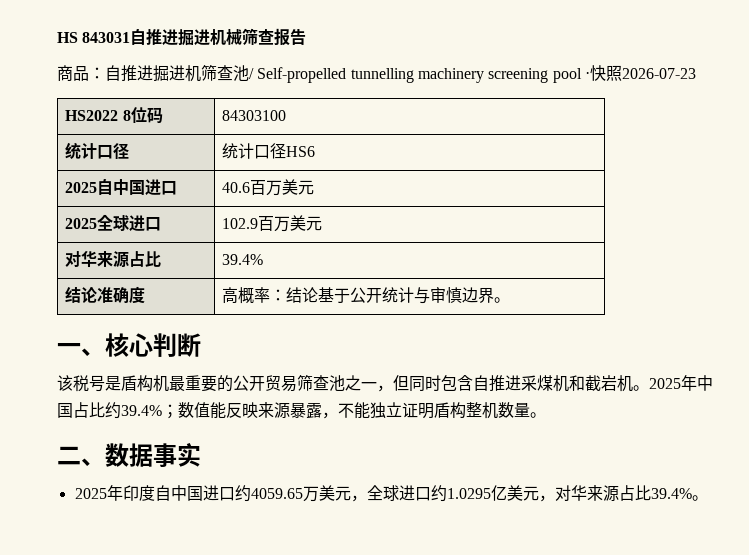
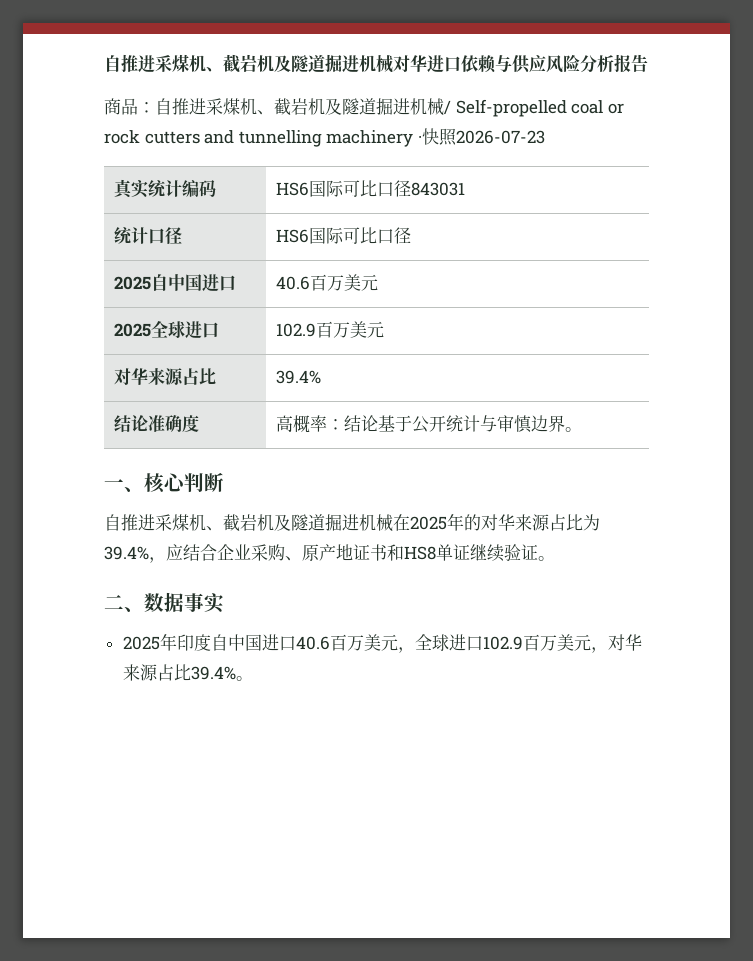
[57,28,307,46] [57,64,696,83] [65,107,163,124] [222,110,287,121] HS 843031自推进掘进机械筛查报告 // 商品：自推进掘进机筛查池/ Self-propelled tunnelling machinery screening pool ·快照2026-07-23 // HS2022 8位码 | 84303100 -> [104,54,648,74] [104,98,624,117] [104,128,545,147] [114,179,217,199] [276,180,466,197] 自推进采煤机、截岩机及隧道掘进机械对华进口依赖与供应风险分析报告 // 商品：自推进采煤机、截岩机及隧道掘进机械/ Self-propelled coal or rock cutters and tunnelling machinery ·快照2026-07-23 // 真实统计编码 | HS6国际可比口径843031
[222,143,316,159] 统计口径HS6 -> [276,227,412,244] HS6国际可比口径
[57,374,713,392] [57,402,530,419] 该税号是盾构机最重要的公开贸易筛查池之一，但同时包含自推进采煤机和截岩机。2025年中国占比约39.4%；数值能反映来源暴露，不能独立证明盾构整机数量 -> [104,513,600,532] [104,544,538,563] 自推进采煤机、截岩机及隧道掘进机械在2025年的对华来源占比为39.4%，应结合企业采购、原产地证书和HS8单证继续验证
[234,485,303,502] 约4059.65 -> [295,634,347,651] 40.6百
[430,485,507,502] 约1.0295亿 -> [482,634,557,651] 102.9百万

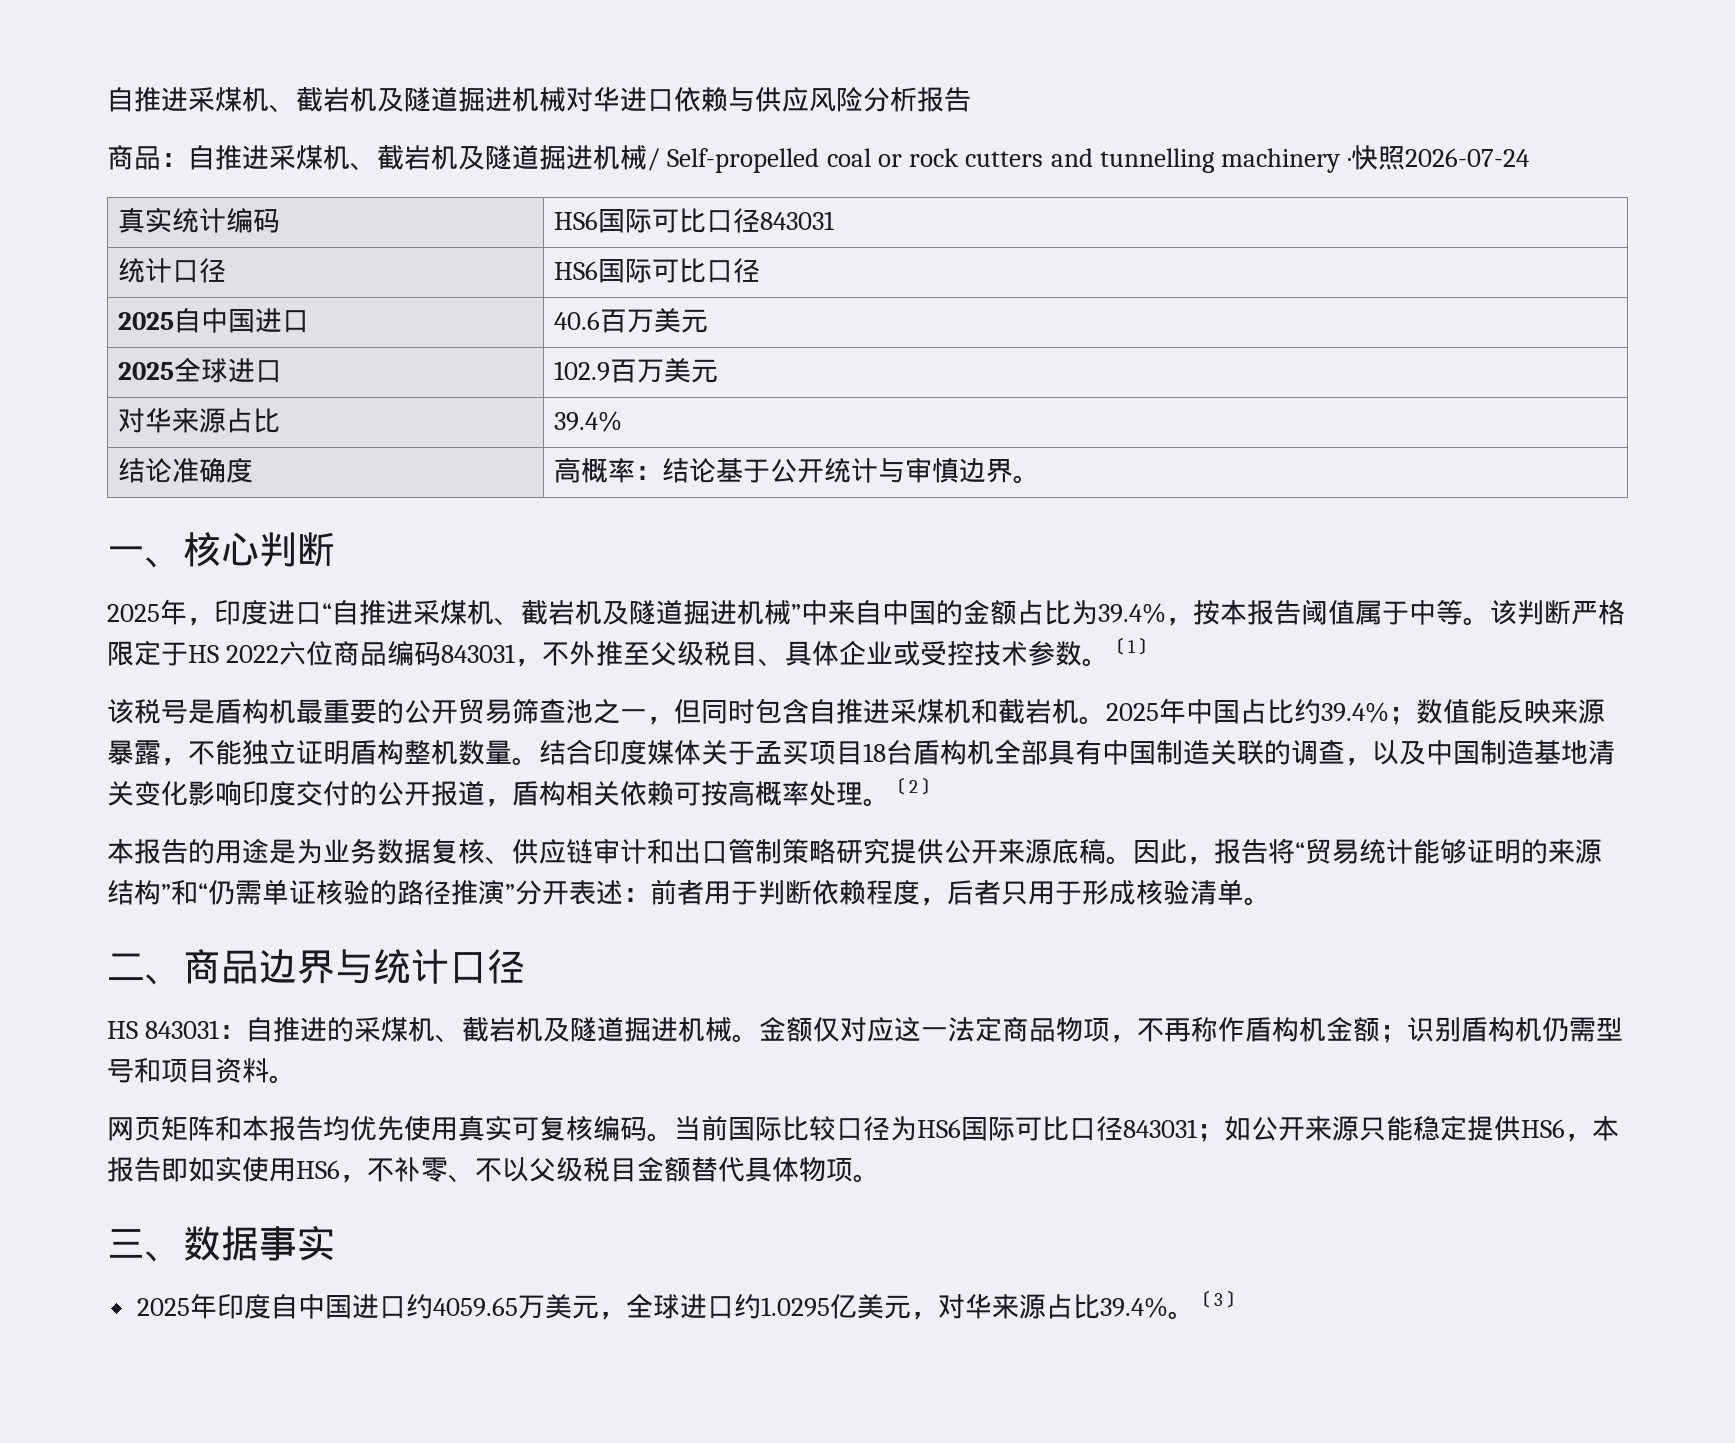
[455,130,545,144] 2026-07-23 -> [1404,148,1529,167] 2026-07-24
[104,513,600,532] [104,544,555,563] [104,595,124,610] 自推进采煤机、截岩机及隧道掘进机械在2025年的对华来源占比为39.4%，应结合企业采购、原产地证书和HS8单证继续验证。 // 二 -> [107,599,1625,626] [107,640,1110,667] [1109,637,1155,655] [107,698,1605,725] [107,739,1615,766] [107,780,890,807] [890,777,937,795] [107,838,1602,865] [107,879,1271,906] [107,949,525,985] [107,1016,1624,1043] [107,1058,296,1084] [107,1115,1619,1142] [107,1156,880,1183] [107,1229,145,1258] 2025年，印度进口“自推进采煤机、截岩机及隧道掘进机械”中来自中国的金额占比为39.4%，按本报告阈值属于中等。该判断严格限定于HS 2022六位商品编码843031，不外推至父级税目、具体企业或受控技术参数。〔1〕 // 该税号是盾构机最重要的公开贸易筛查池之一，但同时包含自推进采煤机和截岩机。2025年中国占比约39.4%；数值能反映来源暴露，不能独立证明盾构整机数量。结合印度媒体关于孟买项目18台盾构机全部具有中国制造关联的调查，以及中国制造基地清关变化影响印度交付的公开报道，盾构相关依赖可按高概率处理。〔2〕 // 本报告的用途是为业务数据复核、供应链审计和出口管制策略研究提供公开来源底稿。因此，报告将“贸易统计能够证明的来源结构”和“仍需单证核验的路径推演”分开表述：前者用于判断依赖程度，后者只用于形成核验清单。 // 二、商品边界与统计口径 // HS 843031：自推进的采煤机、截岩机及隧道掘进机械。金额仅对应这一法定商品物项，不再称作盾构机金额；识别盾构机仍需型号和项目资料。 // 网页矩阵和本报告均优先使用真实可复核编码。当前国际比较口径为HS6国际可比口径843031；如公开来源只能稳定提供HS6，本报告即如实使用HS6，不补零、不以父级税目金额替代具体物项。 // 三
[295,634,347,651] 40.6百 -> [405,1294,518,1319] 约4059.65
[482,634,557,651] 102.9百万 -> [733,1294,857,1319] 约1.0295亿
(253, 678) none -> [1194,1290,1242,1308] 〔3〕

